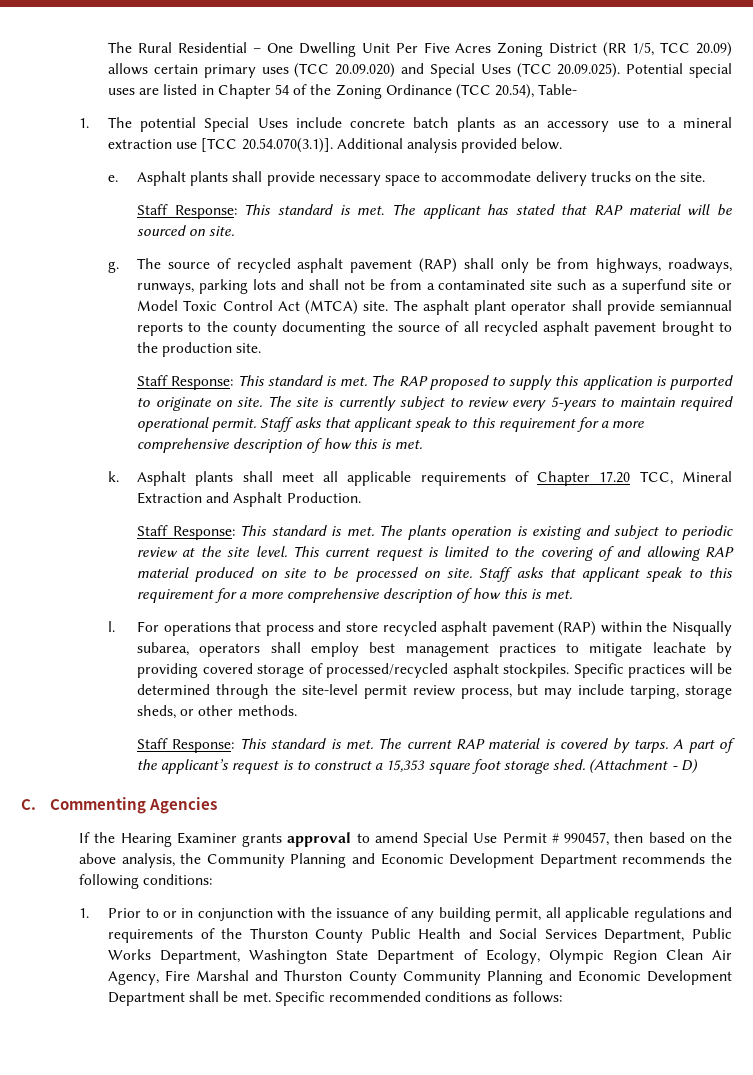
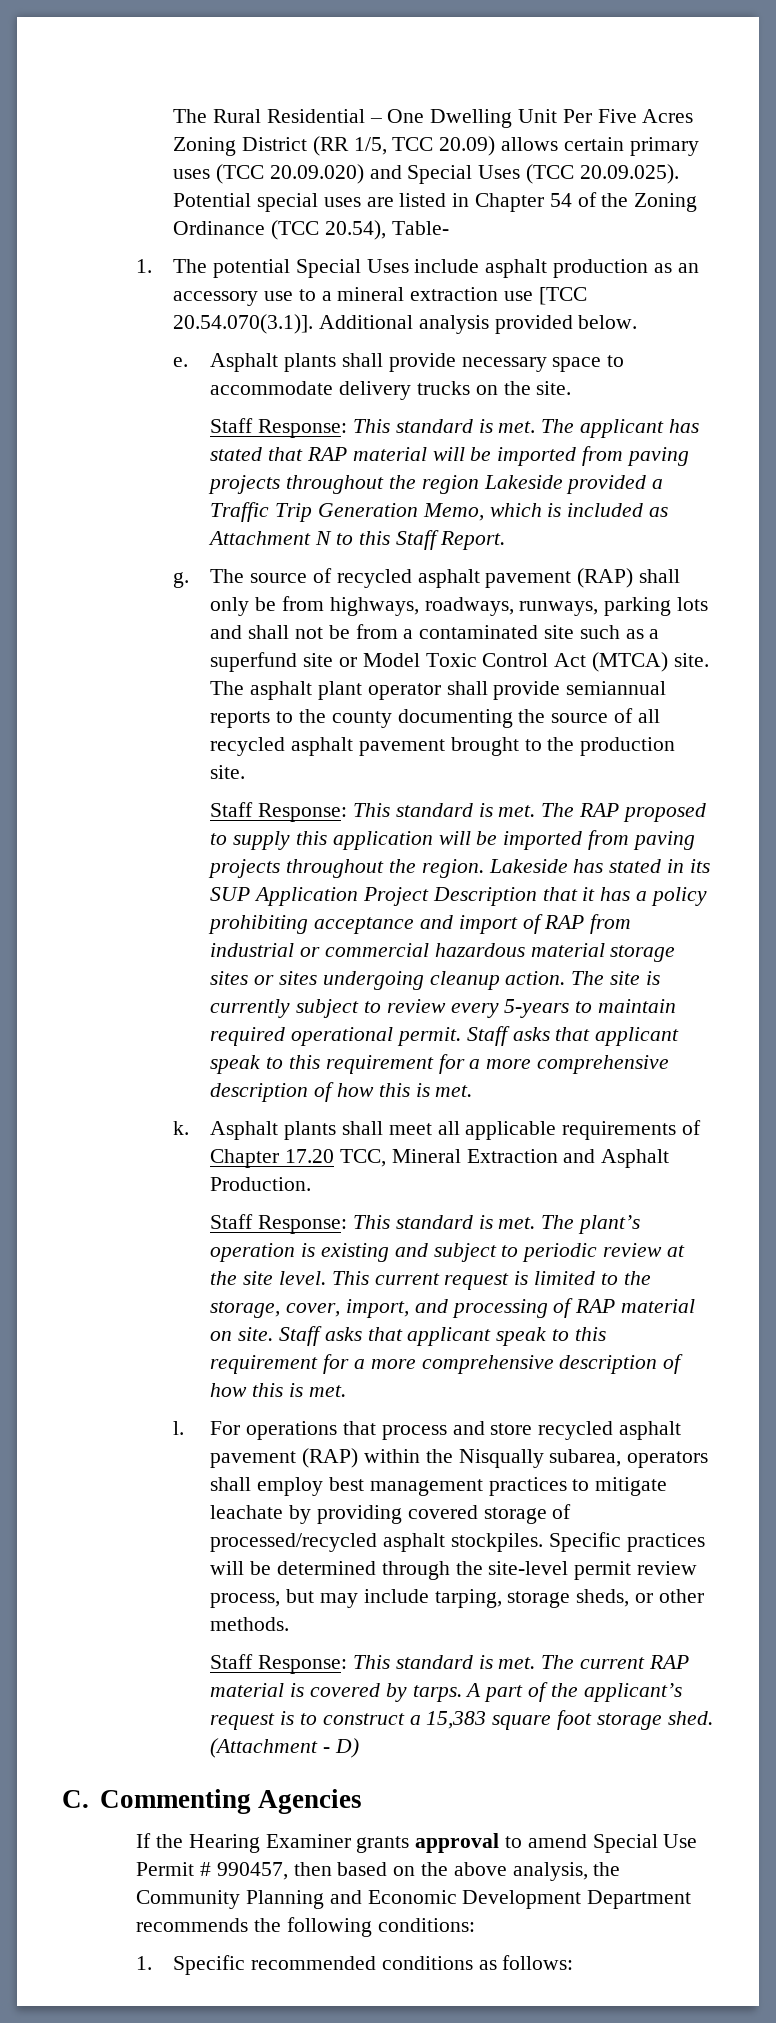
[349,117,496,132] concrete batch plants -> [485,259,649,278] asphalt production
[137,225,235,236] sourced on site. -> [497,446,689,466] [208,475,664,494] [210,502,668,522] [208,530,506,550] imported from paving projects throughout the region Lakeside provided a Traffic Trip Generation Memo, which is included as Attachment N to this Staff Report.
[655,375,733,390] [137,397,263,411] is purported to originate on site. -> [438,830,695,850] [208,859,710,878] [210,887,707,906] [208,914,632,934] [210,943,676,962] [210,971,566,990] will be imported from paving projects throughout the region. Lakeside has stated in its SUP Application Project Description that it has a policy prohibiting acceptance and import of RAP from industrial or commercial hazardous material storage sites or sites undergoing cleanup action.
[407,525,447,540] plants -> [577,1215,640,1234] plant’s
[540,546,734,561] [137,567,418,582] covering of and allowing RAP material produced on site to be processed -> [210,1298,695,1318] storage, cover, import, and processing of RAP material
[386,760,426,772] 15,353 -> [426,1711,487,1729] 15,383
[108,907,732,922] [108,928,732,943] [108,949,733,964] [108,970,733,985] [108,991,271,1006] Prior to or in conjunction with the issuance of any building permit, all applicable regulations and requirements of the Thurston County Public Health and Social Services Department, Public Works Department, Washington State Department of Ecology, Olympic Region Clean Air Agency, Fire Marshal and Thurston County Community Planning and Economic Development Department shall be met. -> (153, 1963) none

